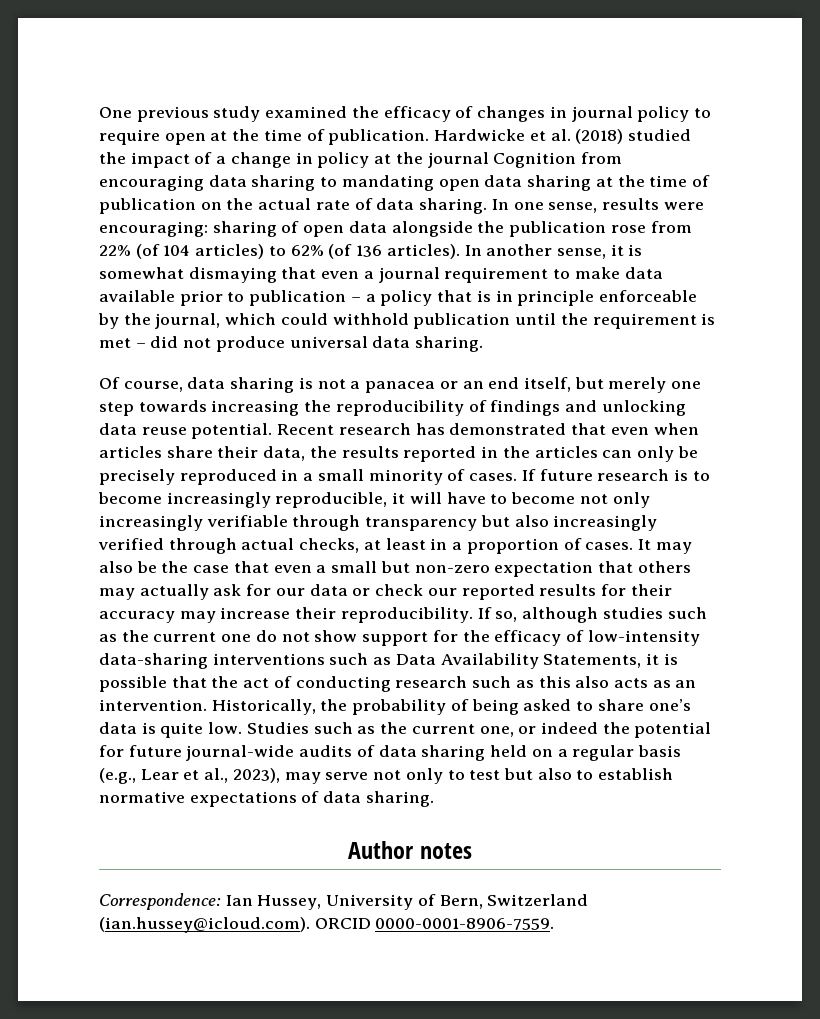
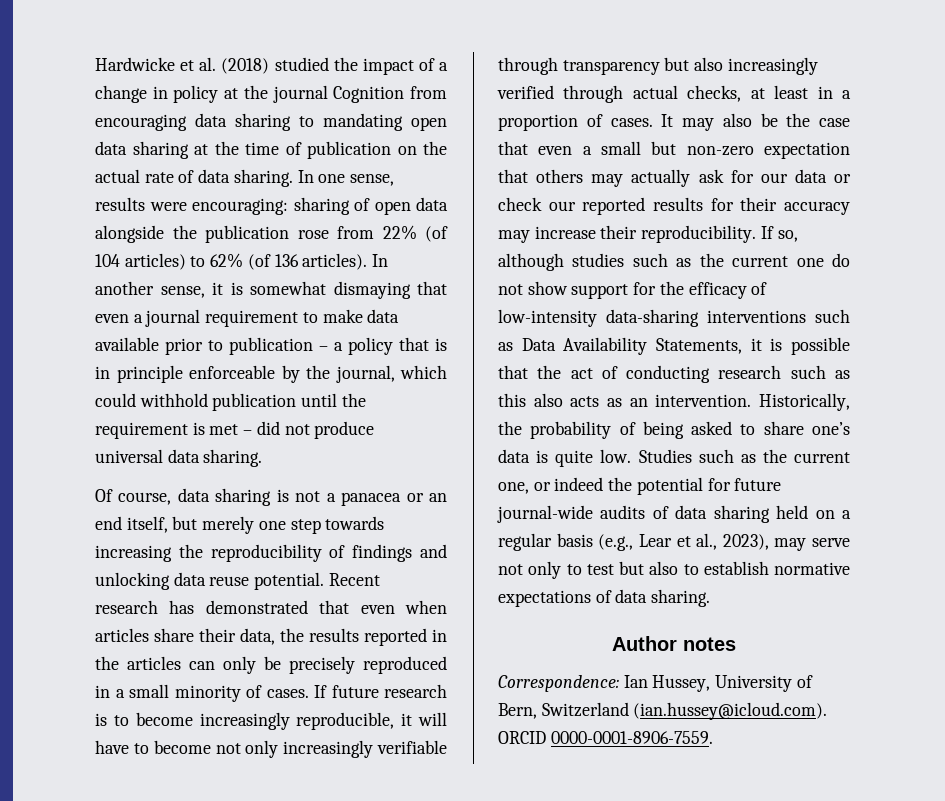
[99,106,711,122] [99,129,430,145] One previous study examined the efficacy of changes in journal policy to require open at the time of publication. -> (95, 64) none

